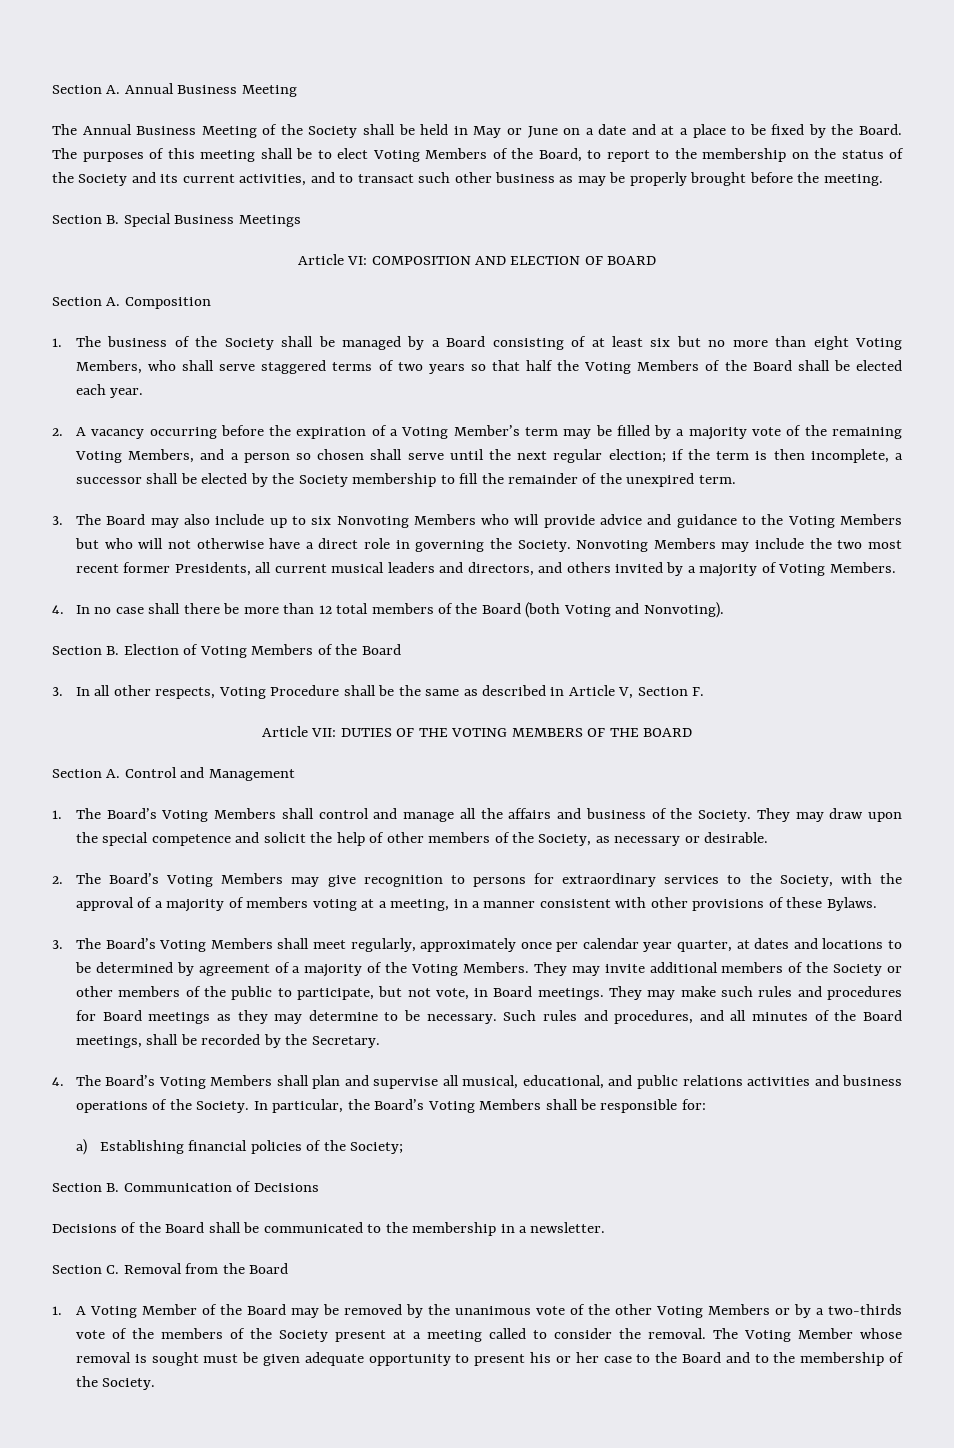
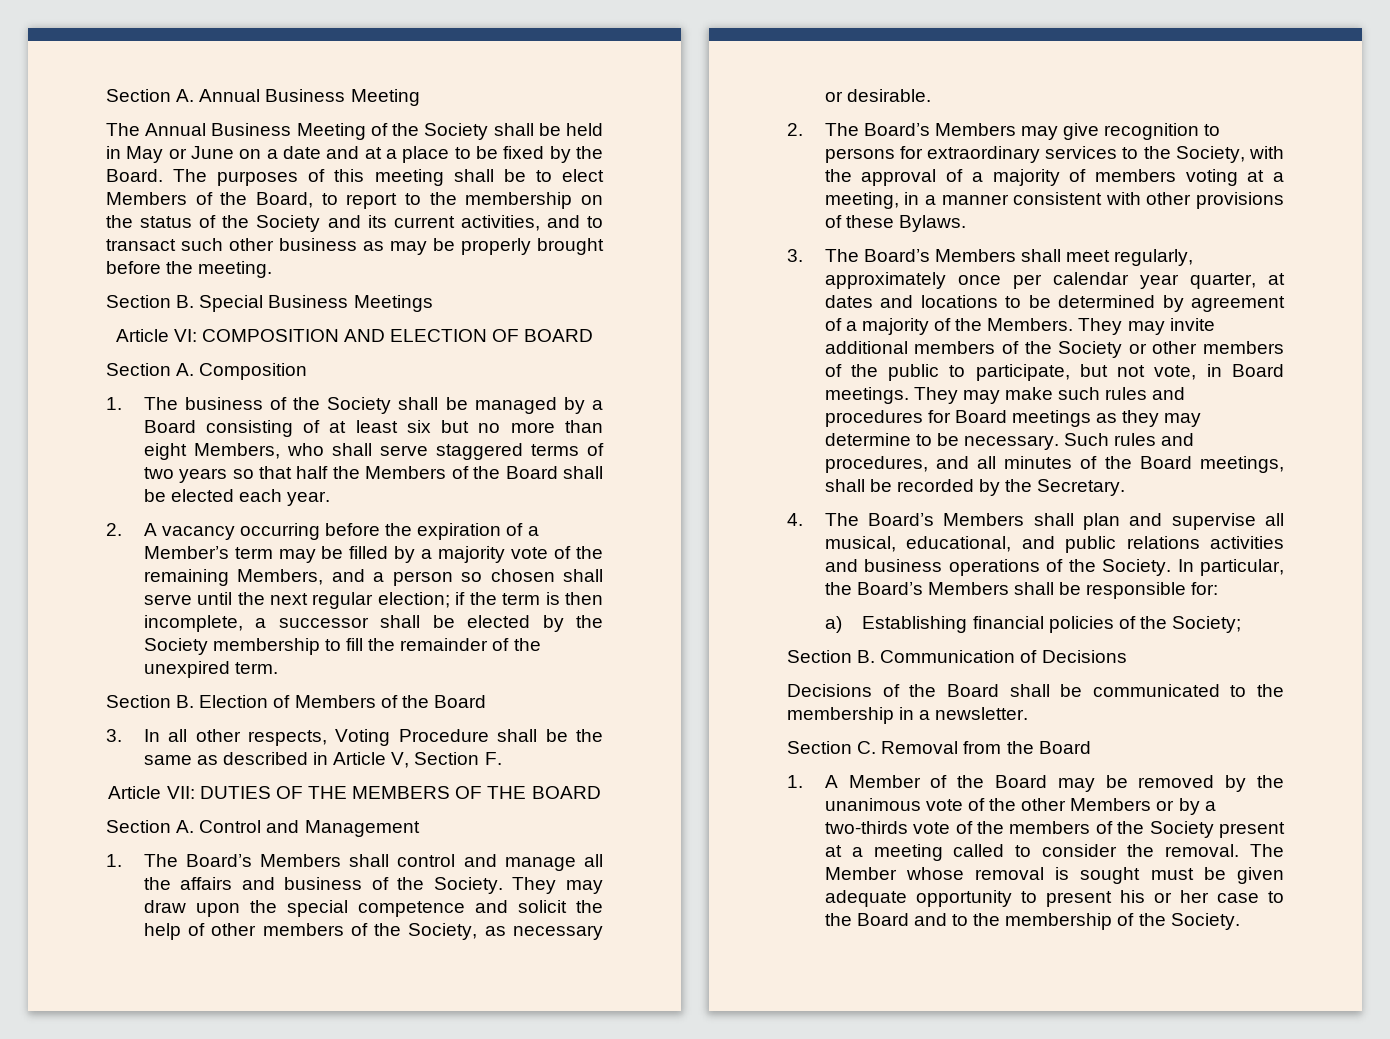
[372,150,420,162] Voting -> (604, 175) none
[855,338,903,350] Voting -> (187, 451) none
[584,362,632,374] Voting -> (360, 472) none
[401,427,449,439] Voting -> (539, 531) none
[74,451,122,463] Voting -> (229, 577) none
[52,514,903,528] [74,538,902,552] [75,562,896,577] [52,602,724,618] // 3. The Board may also include up to six Nonvoting Members who will provide advice and guidance to the Voting Members but who will not otherwise have a direct role in governing the Society. Nonvoting Members may include the two most recent former Presidents, all current musical leaders and directors, and others invited by a majority of Voting Members. // 4. In no case shall there be more than 12 total members of the Board (both Voting and Nonvoting). -> (278, 668) none
[199,646,247,658] Voting -> (291, 701) none
[451,728,508,737] VOTING -> (347, 792) none
[161,810,209,822] Voting -> (252, 860) none
[166,875,214,887] Voting -> (930, 129) none
[159,940,207,952] Voting -> (930, 255) none
[411,964,459,976] Voting -> (983, 324) none
[158,1077,206,1089] Voting -> (935, 519) none
[427,1101,475,1113] Voting -> (923, 588) none
[89,1306,137,1318] Voting -> (838, 781) none
[655,1306,703,1318] Voting -> (1067, 804) none
[743,1330,791,1342] Voting -> (1284, 850) none

